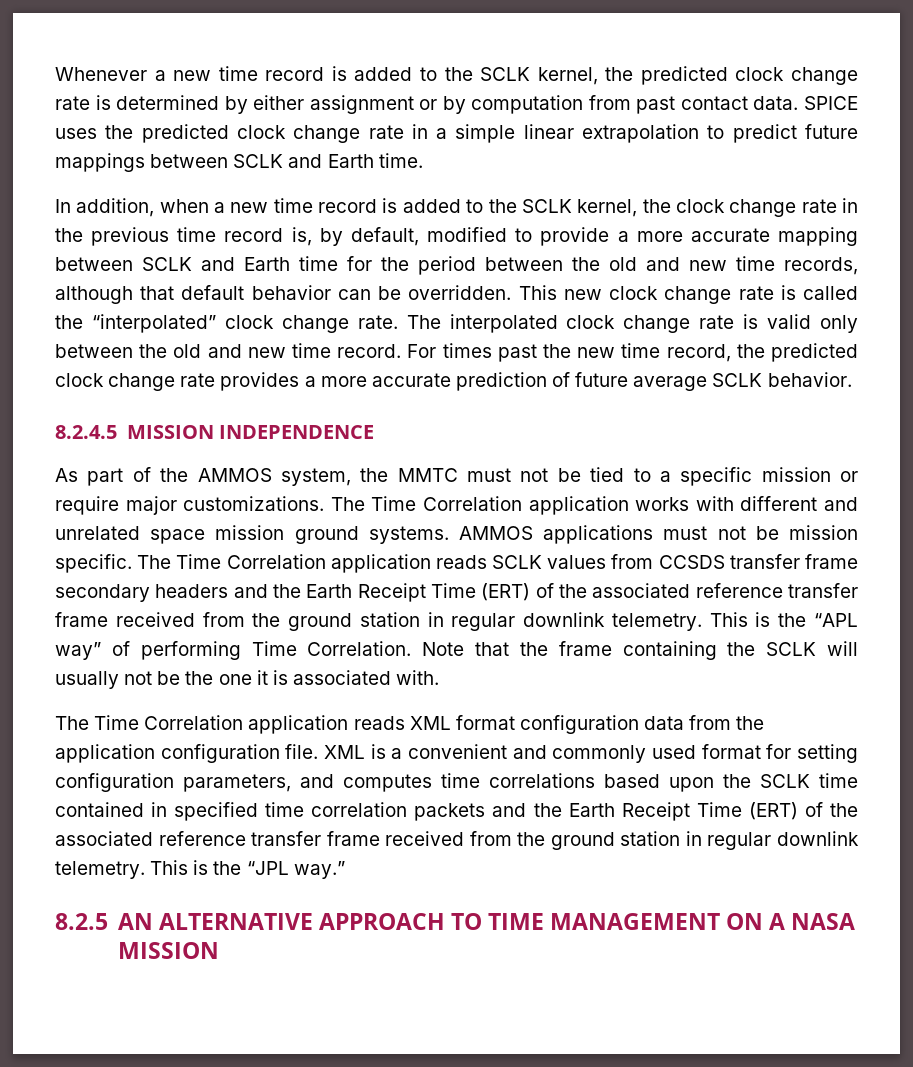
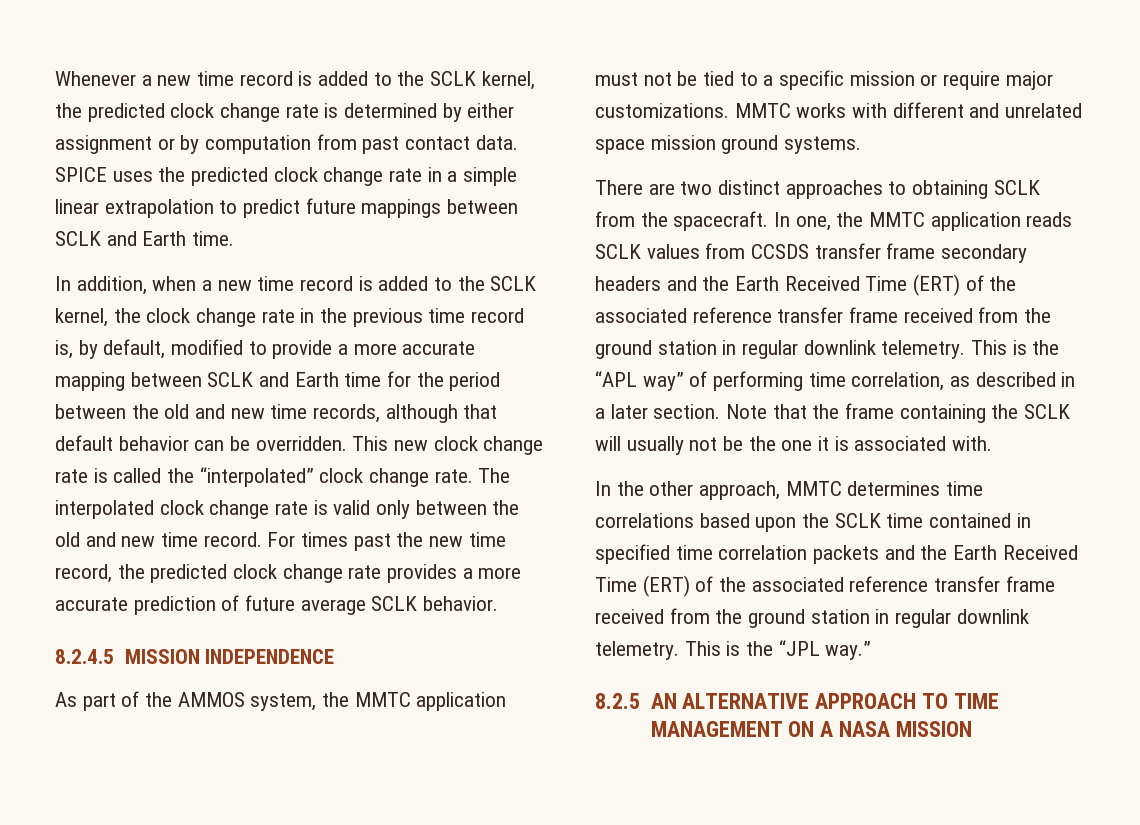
(458, 475) none -> [416,692,507,711] application
[330,496,629,515] The Time Correlation application -> [734,103,791,118] MMTC
[459,525,859,544] [55,554,326,573] AMMOS applications must not be mission specific. The Time Correlation -> [595,180,1040,199] [595,211,926,231] // There are two distinct approaches to obtaining SCLK from the spacecraft. In one, the MMTC
[357,583,426,602] Receipt -> [784,276,860,291] Received
[251,641,412,656] Time Correlation. -> [808,372,1076,391] [595,404,721,419] time correlation, as described in a later section.
[55,715,765,734] [55,744,858,763] [55,773,432,792] The Time Correlation application reads XML format configuration data from the application configuration file. XML is a convenient and commonly used format for setting configuration parameters, and computes -> [595,481,941,500] In the other approach, MMTC determines
[621,802,690,821] Receipt -> [1002,545,1078,560] Received

